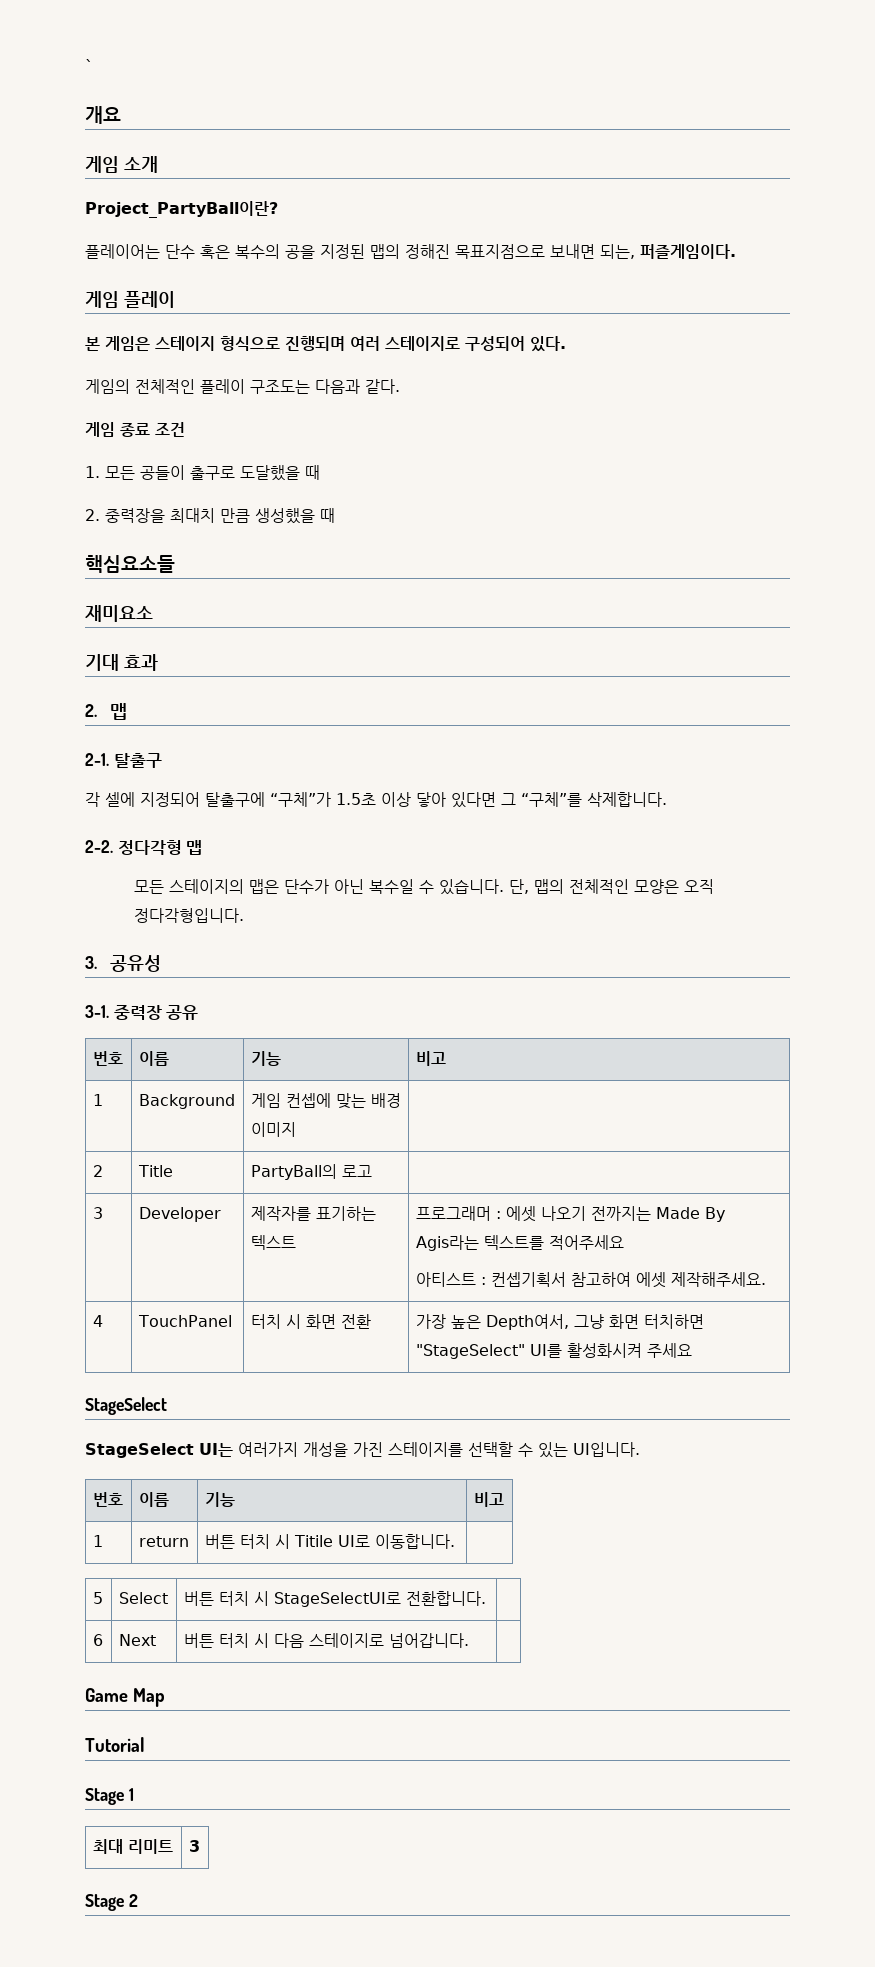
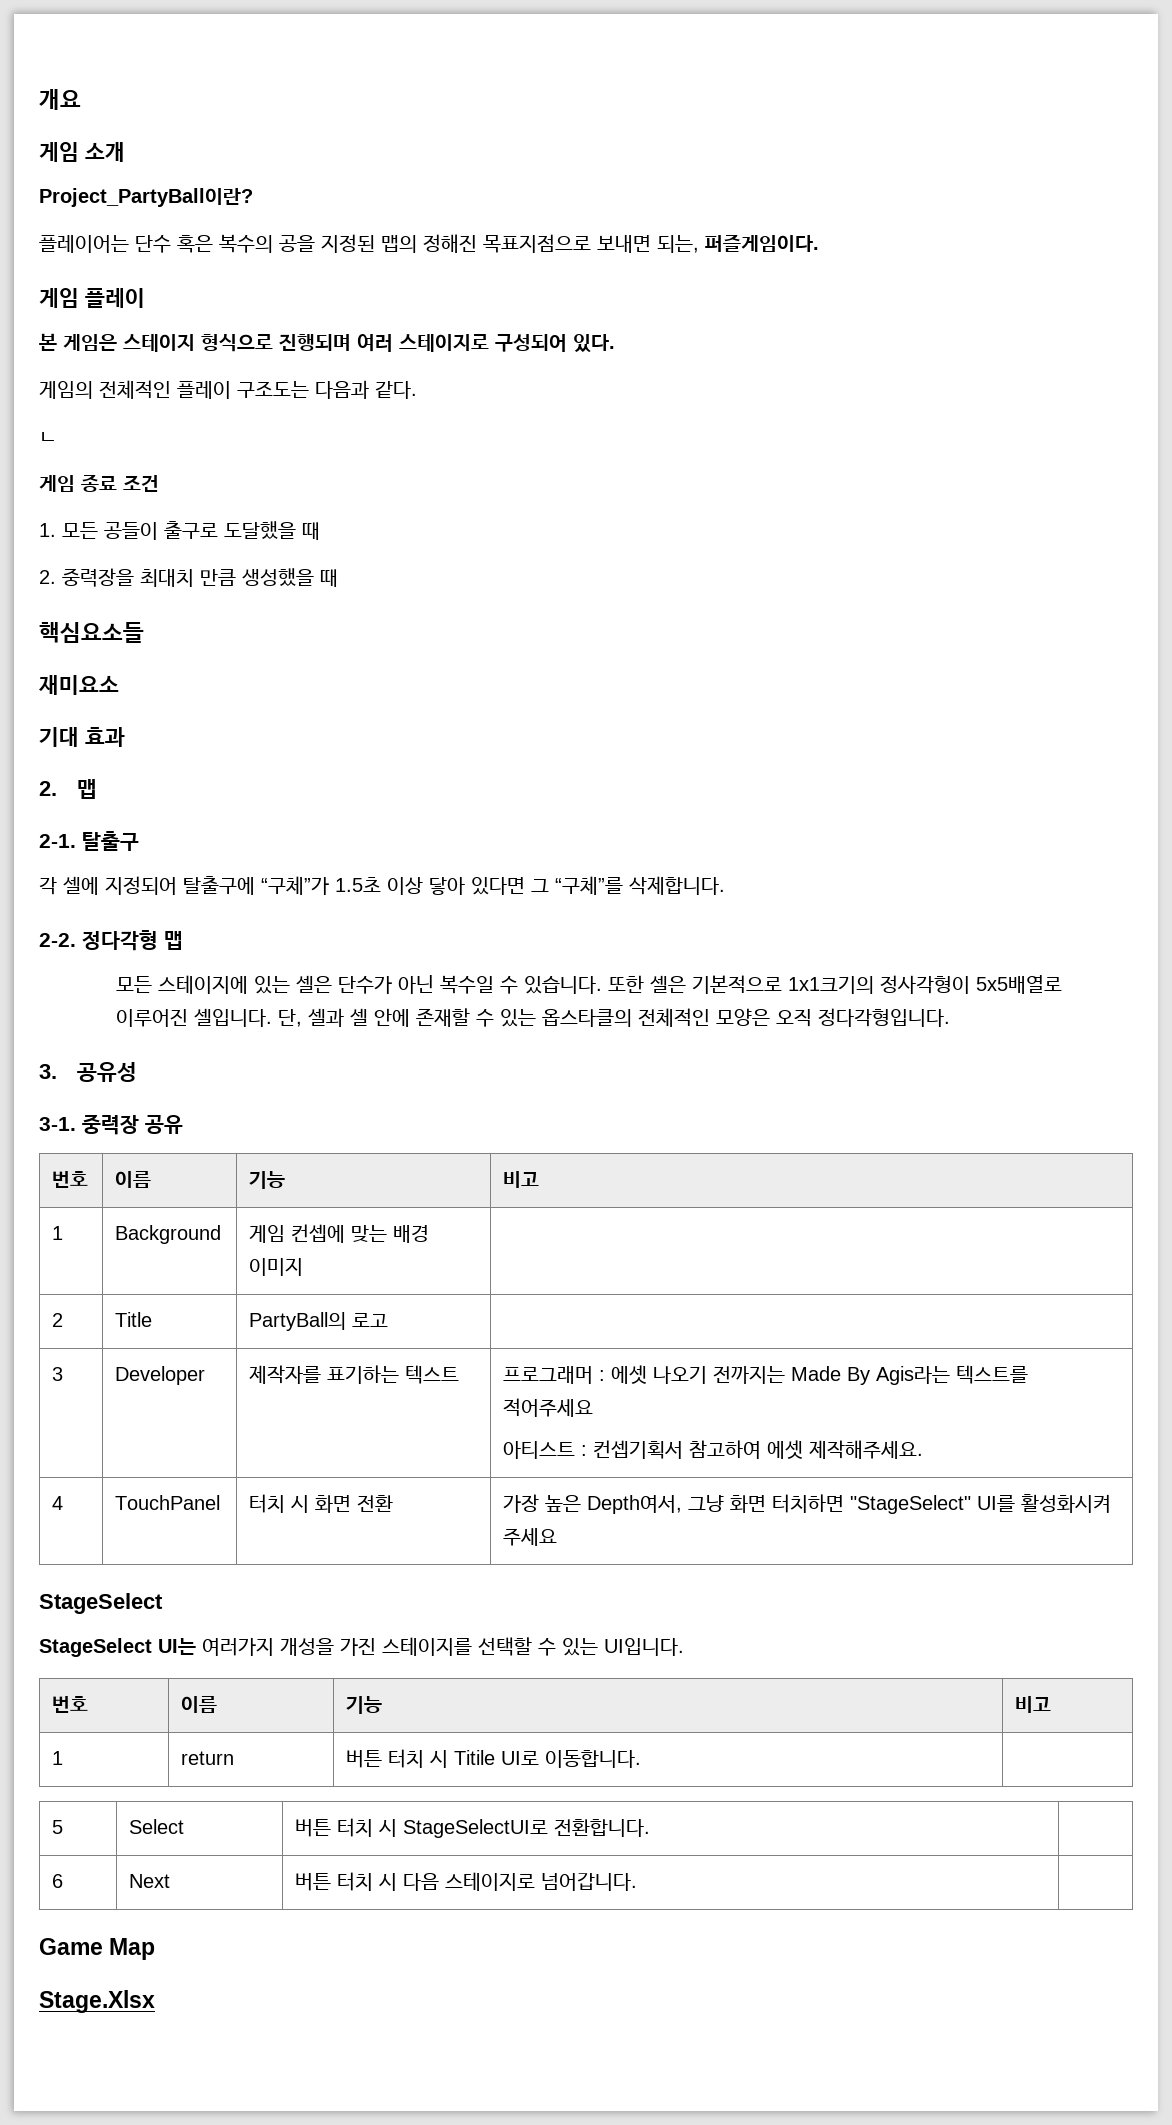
[85,59,93,72] ` // -> (39, 99) none
(400, 386) none -> [39,432,57,443] // ㄴ
[169,879,280,894] 스테이지의 맵은 -> [157,975,332,994] 스테이지에 있는 셀은
[509,879,565,894] 단, 맵의 -> [607,975,1062,994] [115,1008,632,1027] 또한 셀은 기본적으로 1x1크기의 정사각형이 5x5배열로 이루어진 셀입니다. 단, 셀과 셀 안에 존재할 수 있는 옵스타클의
[85,1737,145,1752] [85,1788,134,1805] [92,1839,173,1854] [188,1840,200,1852] [85,1894,138,1911] Tutorial // Stage 1 // 최대 리미트 | 3 // Stage 2 -> [39,1990,155,2013] Stage.Xlsx

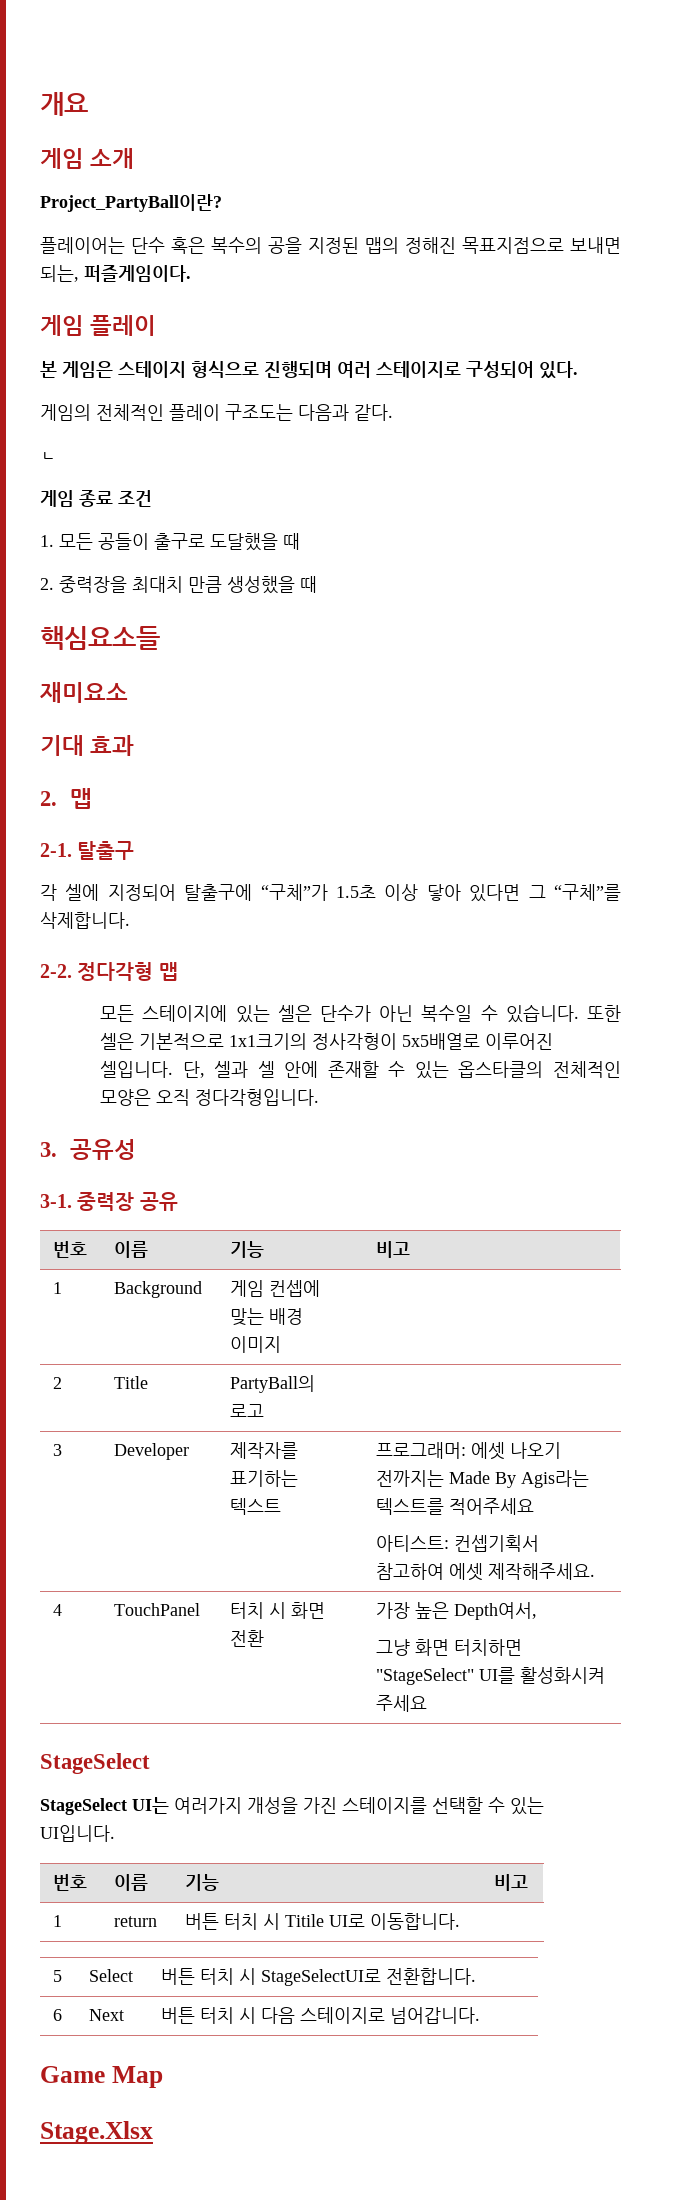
[503,1366,606,1384] 프로그래머 : -> [376,1442,467,1459] 프로그래머:
[503,1441,588,1459] 아티스트 : -> [376,1535,450,1552] 아티스트:
(683, 1504) none -> (538, 1611) //

